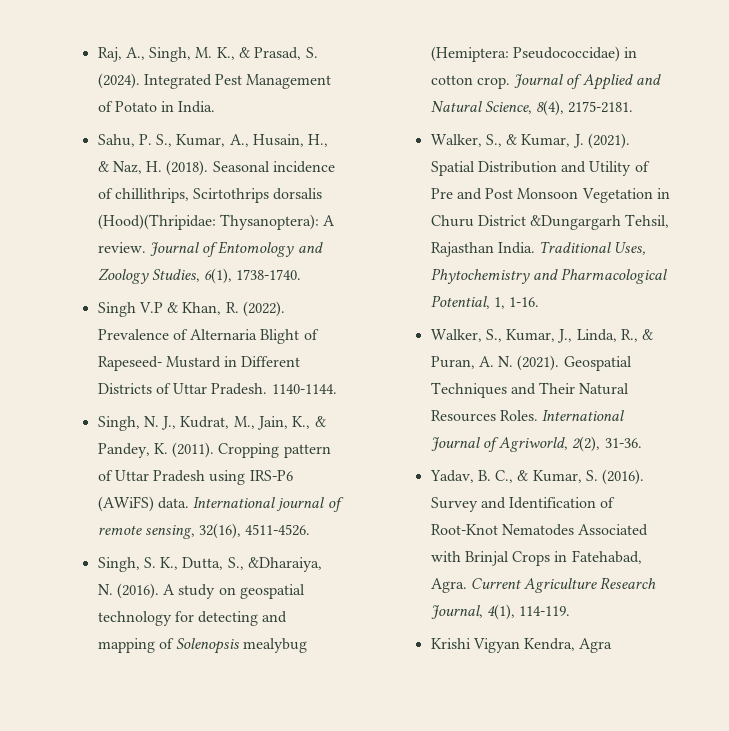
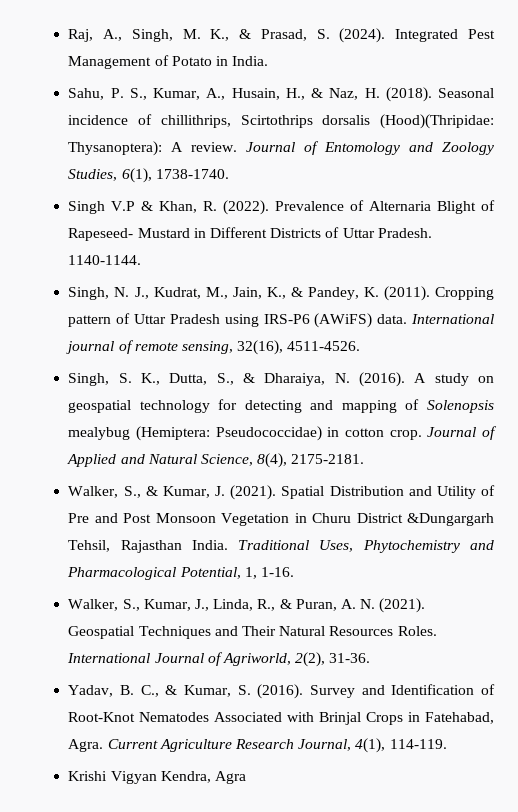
[248,557,323,572] &Dharaiya, -> [243,373,326,386] & Dharaiya,

